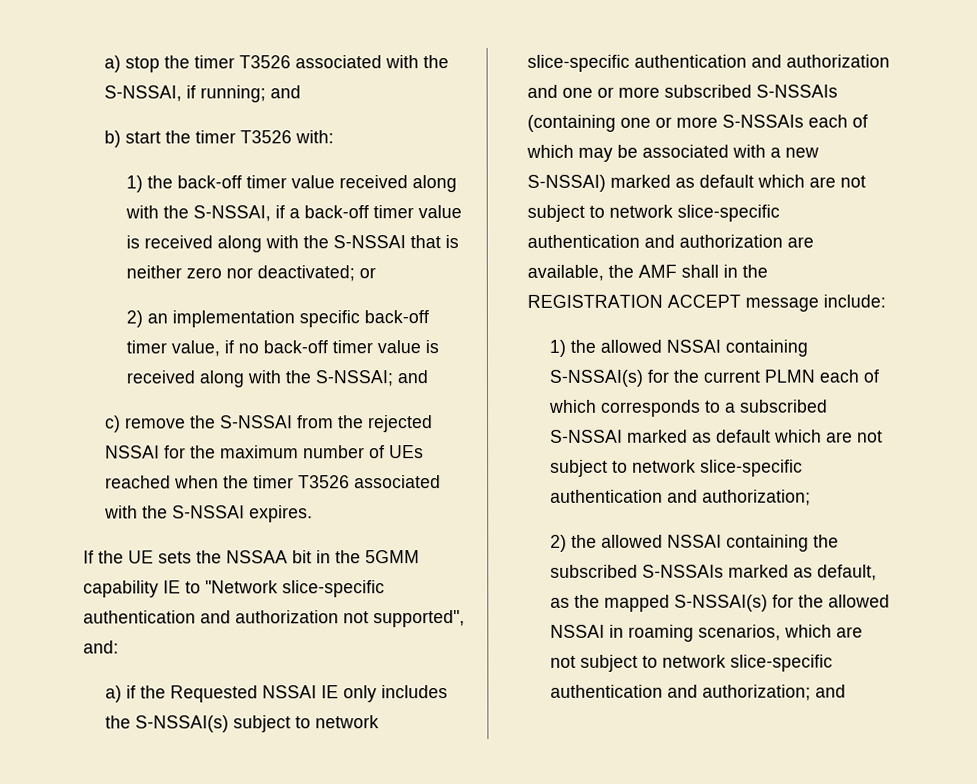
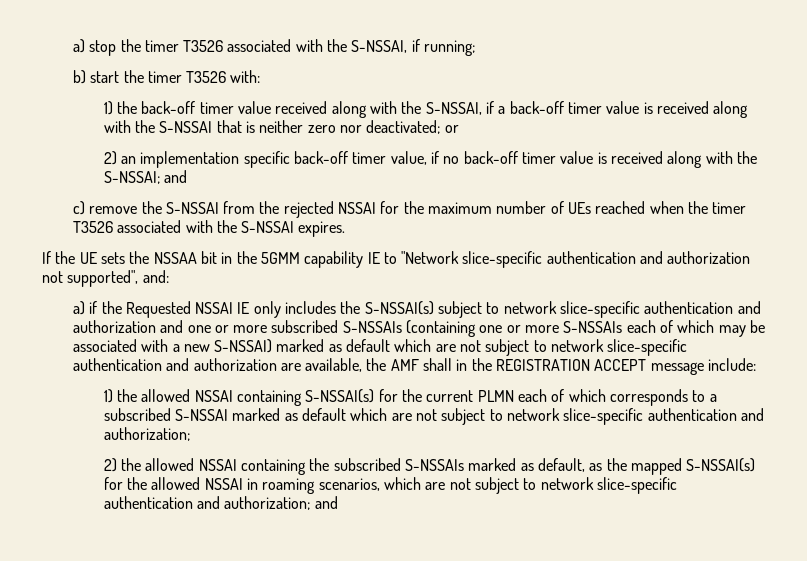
[270,85,302,99] and -> (476, 48) none

